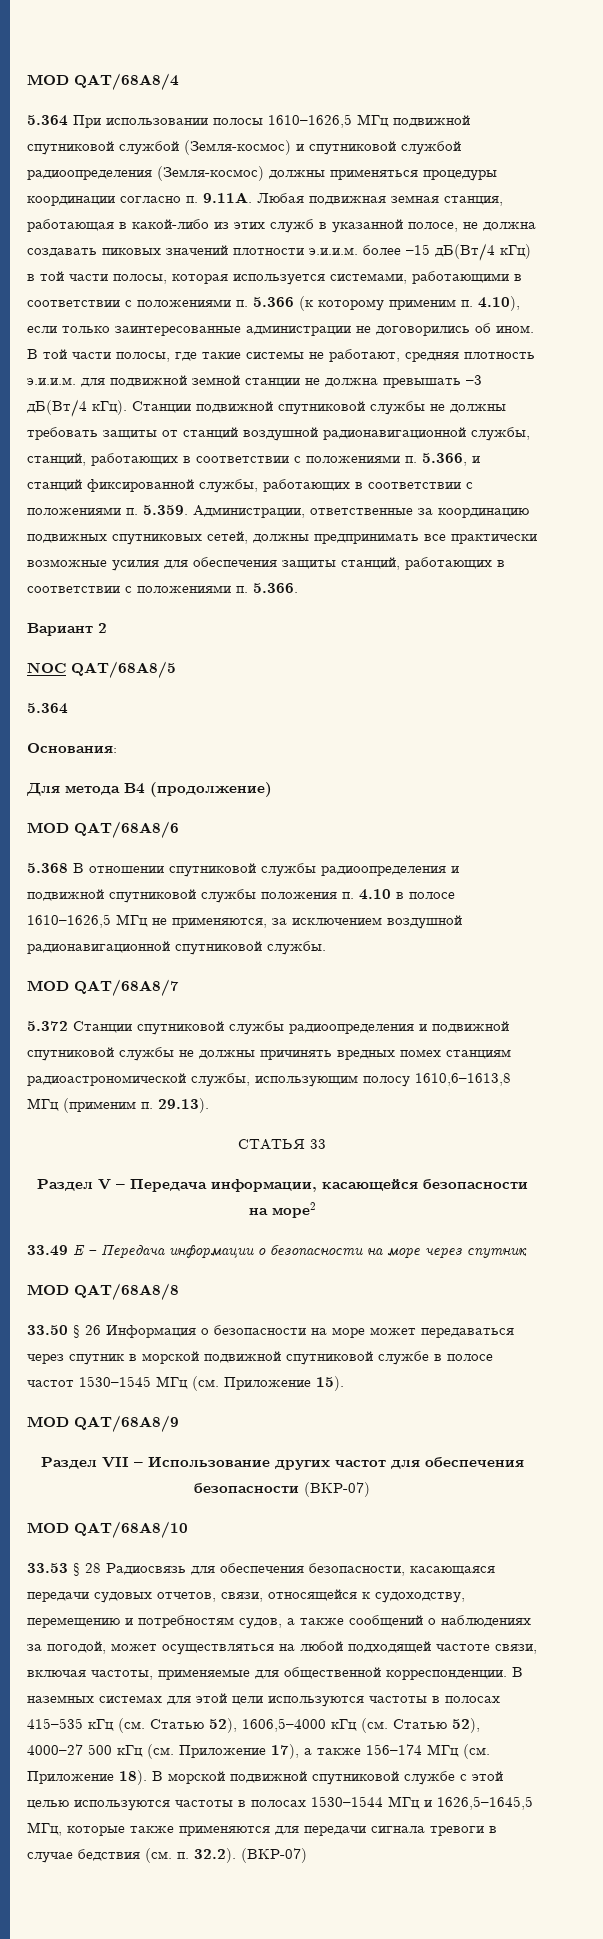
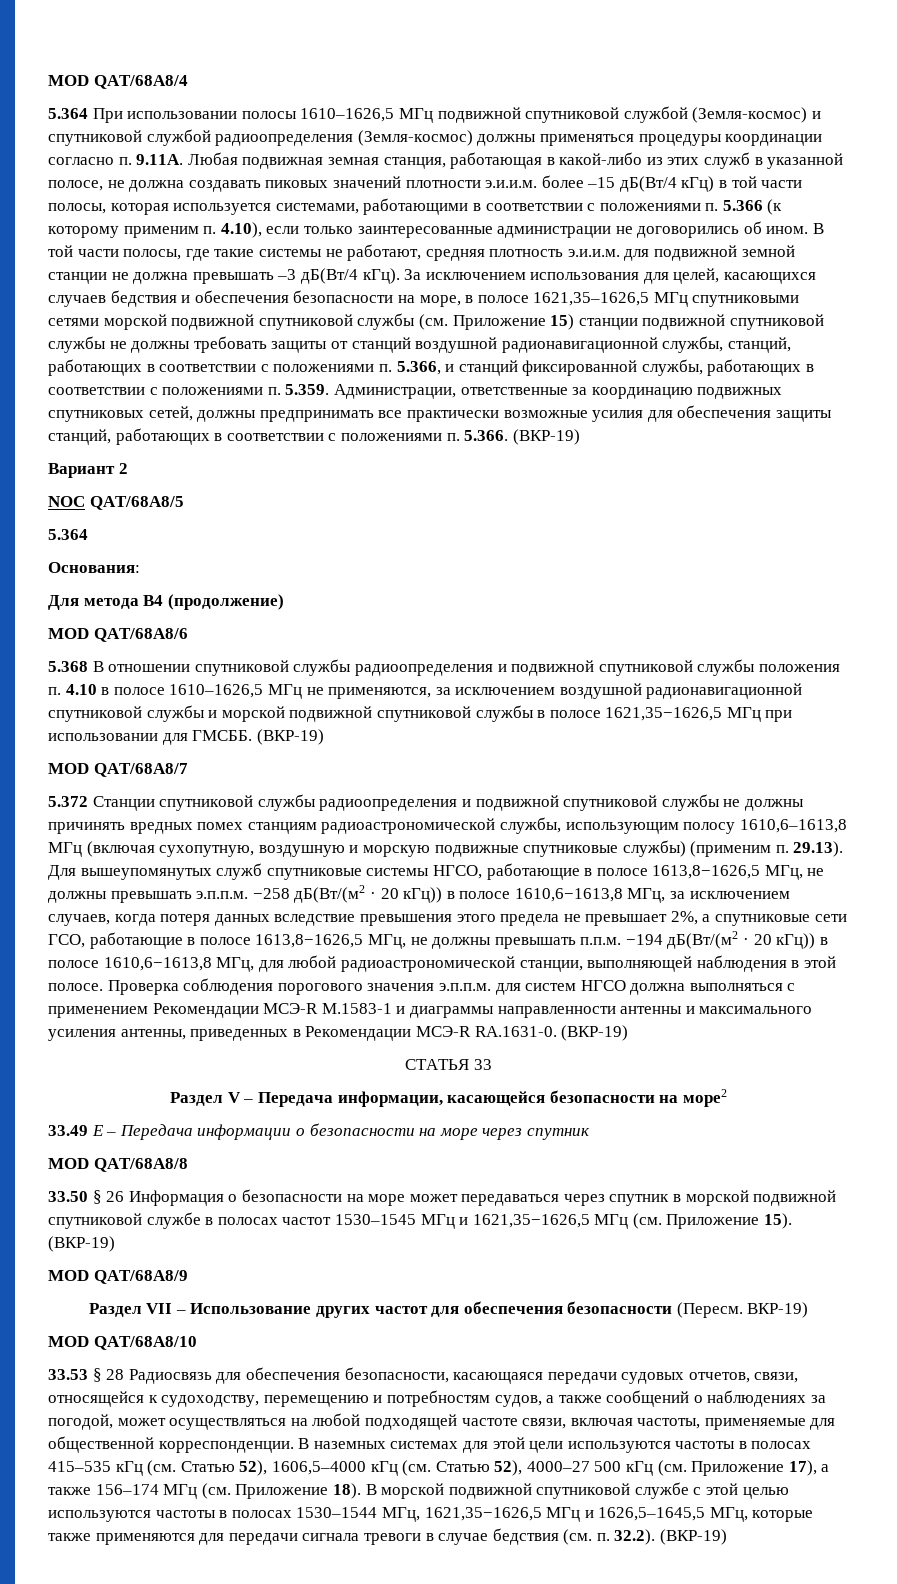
[132,401,191,413] Станции -> [404,268,817,284] [48,290,800,307] [48,313,638,330] За исключением использования для целей, касающихся случаев бедствия и обеспечения безопасности на море, в полосе 1621,35–1626,5 МГц спутниковыми сетями морской подвижной спутниковой службы (см. Приложение 15) станции
(298, 588) none -> [512,429,580,445] (ВКР-19)
[267,941,326,955] службы. -> [146,705,793,722] [48,729,324,745] службы и морской подвижной спутниковой службы в полосе 1621,35−1626,5 МГц при использовании для ГМСББ. (ВКР-19)
[63,1098,209,1113] (применим п. 29.13). -> [86,840,844,857] [48,863,825,880] [48,885,790,903] [48,911,847,926] [48,931,828,949] [48,955,836,972] [48,978,796,995] [48,1003,813,1018] [48,1025,629,1041] (включая сухопутную, воздушную и морскую подвижные спутниковые службы) (применим п. 29.13). Для вышеупомянутых служб спутниковые системы НГСО, работающие в полосе 1613,8−1626,5 МГц, не должны превышать э.п.п.м. −258 дБ(Вт/(м2 · 20 кГц)) в полосе 1610,6−1613,8 МГц, за исключением случаев, когда потеря данных вследствие превышения этого предела не превышает 2%, а спутниковые сети ГСО, работающие в полосе 1613,8−1626,5 МГц, не должны превышать п.п.м. −194 дБ(Вт/(м2 · 20 кГц)) в полосе 1610,6−1613,8 МГц, для любой радиоастрономической станции, выполняющей наблюдения в этой полосе. Проверка соблюдения порогового значения э.п.п.м. для систем НГСО должна выполняться с применением Рекомендации МСЭ-R M.1583-1 и диаграммы направленности антенны и максимального усиления антенны, приведенных в Рекомендации МСЭ-R RA.1631-0. (ВКР-19)
[447,1354,493,1361] полосе -> [217,1217,278,1225] полосах
(188, 1382) none -> [459,1214,629,1229] и 1621,35−1626,5 МГц
(344, 1383) none -> [48,1236,115,1252] (ВКР-19)
[304,1482,370,1497] (ВКР-07) -> [676,1302,809,1318] (Пересм. ВКР-19)
(383, 1801) none -> [381,1507,542,1522] МГц, 1621,35−1626,5
[241,1848,307,1863] (ВКР-07) -> [660,1529,728,1545] (ВКР-19)

